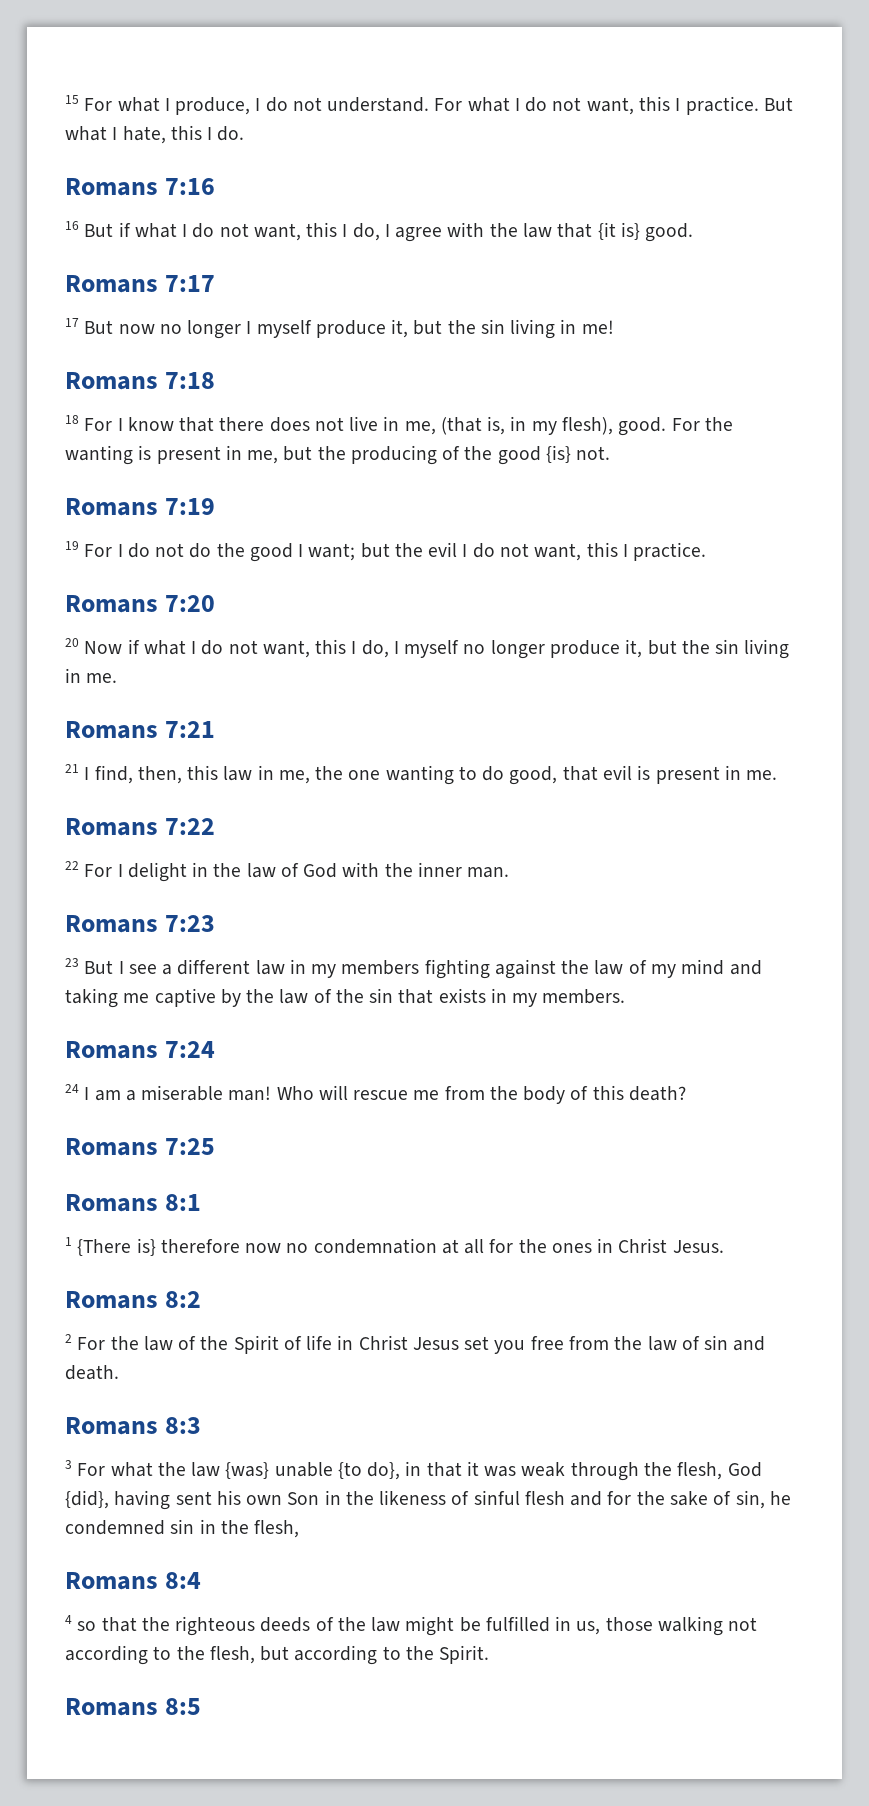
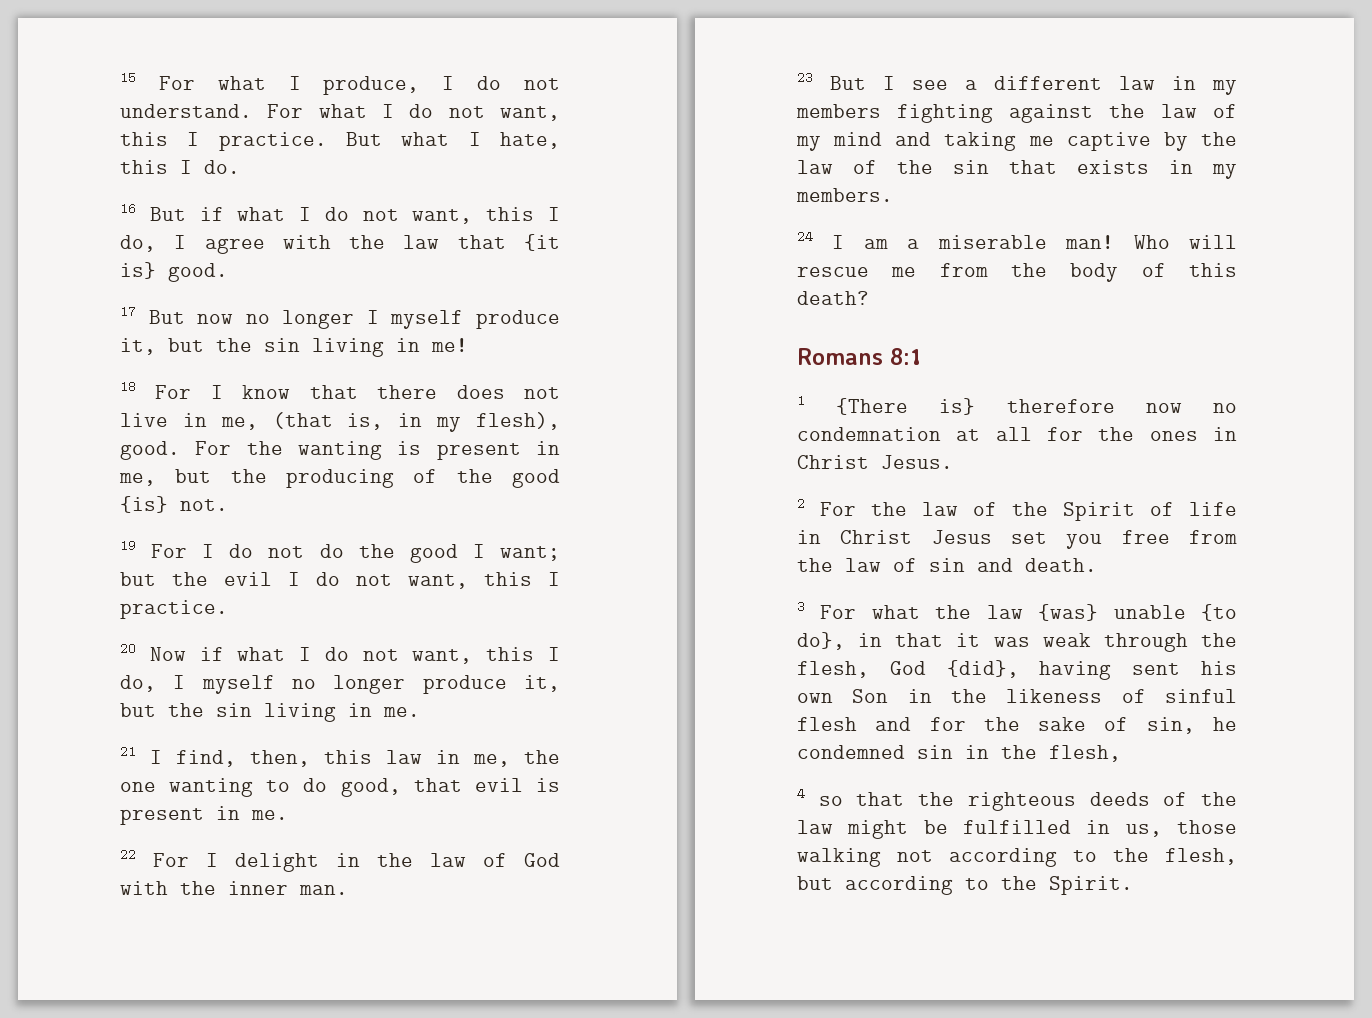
[65,178,216,196] // Romans 7:16 -> (240, 167) none
[65,275,216,293] // Romans 7:17 -> (228, 272) none
[65,372,216,390] // Romans 7:18 -> (468, 345) none
[65,498,216,516] // Romans 7:19 -> (228, 505) none
[65,595,216,613] // Romans 7:20 -> (228, 609) none
[65,721,216,739] // Romans 7:21 -> (420, 712) none
[65,818,216,836] // Romans 7:22 -> (288, 815) none
[65,915,216,933] // Romans 7:23 -> (348, 890) none
[65,1041,216,1059] // Romans 7:24 -> (893, 195) none
[65,1138,216,1156] // Romans 7:25 -> (869, 298) none
[65,1291,202,1309] // Romans 8:2 -> (953, 462) none
[65,1417,202,1435] // Romans 8:3 -> (1097, 565) none
[65,1572,202,1590] // Romans 8:4 -> (1121, 753) none
[65,1698,202,1716] // Romans 8:5 -> (1133, 885) none

